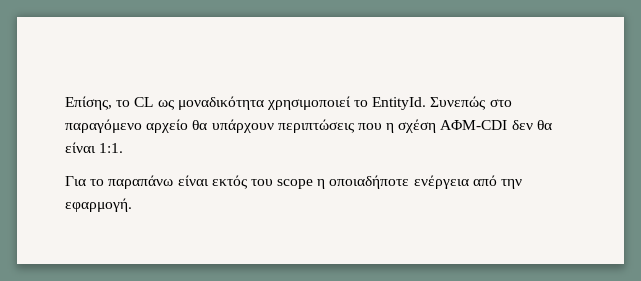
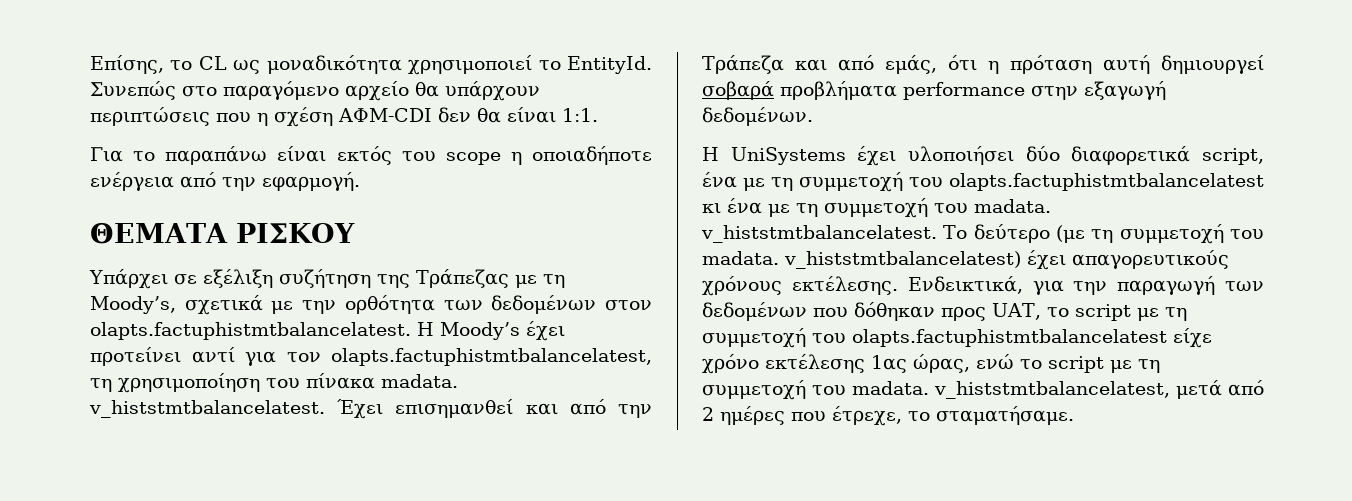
(132, 205) none -> [90,222,355,244] [89,269,565,289] [90,295,652,315] [90,321,565,341] [90,347,652,366] [90,373,458,393] [89,399,652,419] [702,55,1264,74] [702,81,1166,100] [702,107,813,126] [702,146,1264,166] [702,172,1264,192] [702,198,1051,218] [701,224,1264,244] [702,250,1229,270] [702,276,1264,296] [702,302,1187,321] [702,328,1212,348] [702,354,1160,374] [702,380,1264,400] [702,406,1074,426] // ΘΕΜΑΤΑ ΡΙΣΚΟΥ // Υπάρχει σε εξέλιξη συζήτηση της Τράπεζας με τη Moody’s, σχετικά με την ορθότητα των δεδομένων στον olapts.factuphistmtbalancelatest. Η Moody’s έχει προτείνει αντί για τον olapts.factuphistmtbalancelatest, τη χρησιμοποίηση του πίνακα madata. v_histstmtbalancelatest. Έχει επισημανθεί και από την Τράπεζα και από εμάς, ότι η πρόταση αυτή δημιουργεί σοβαρά προβλήματα performance στην εξαγωγή δεδομένων. // H UniSystems έχει υλοποιήσει δύο διαφορετικά script, ένα με τη συμμετοχή του olapts.factuphistmtbalancelatest κι ένα με τη συμμετοχή του madata. v_histstmtbalancelatest. Το δεύτερο (με τη συμμετοχή του madata. v_histstmtbalancelatest) έχει απαγορευτικούς χρόνους εκτέλεσης. Ενδεικτικά, για την παραγωγή των δεδομένων που δόθηκαν προς UAT, το script με τη συμμετοχή του olapts.factuphistmtbalancelatest είχε χρόνο εκτέλεσης 1ας ώρας, ενώ το script με τη συμμετοχή του madata. v_histstmtbalancelatest, μετά από 2 ημέρες που έτρεχε, το σταματήσαμε.

